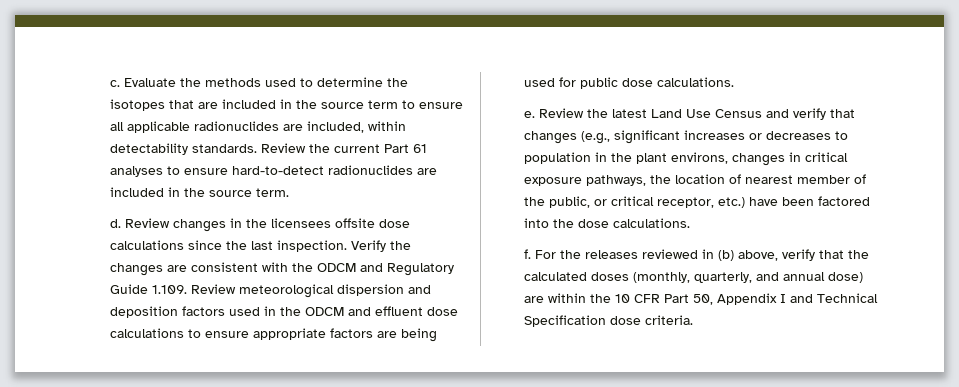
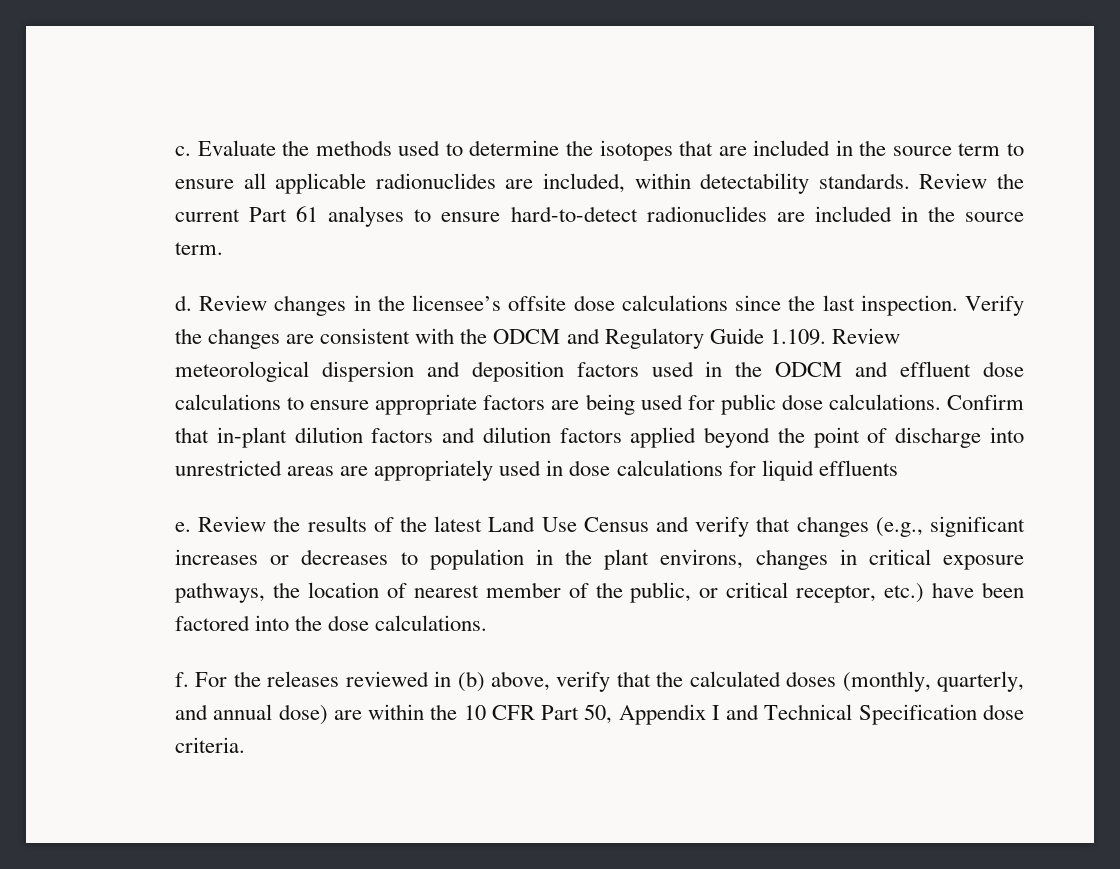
[271,218,332,228] licensees -> [412,295,502,311] licensee’s
(735, 82) none -> [947,394,1025,410] [174,427,1024,448] [174,460,898,481] Confirm that in-plant dilution factors and dilution factors applied beyond the point of discharge into unrestricted areas are appropriately used in dose calculations for liquid effluents
(609, 113) none -> [307,516,427,532] results of the

